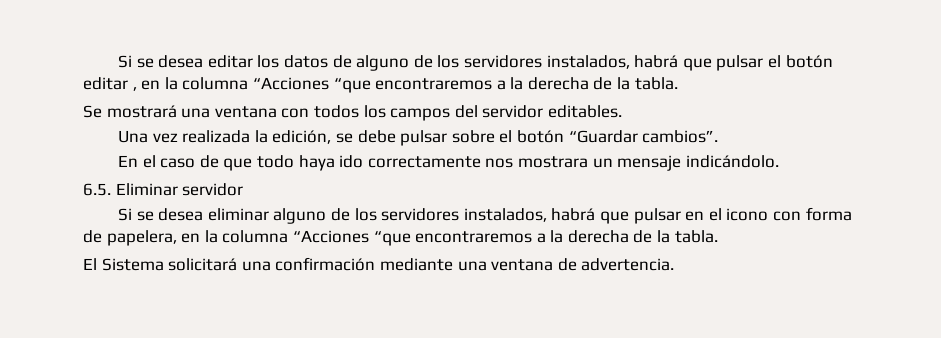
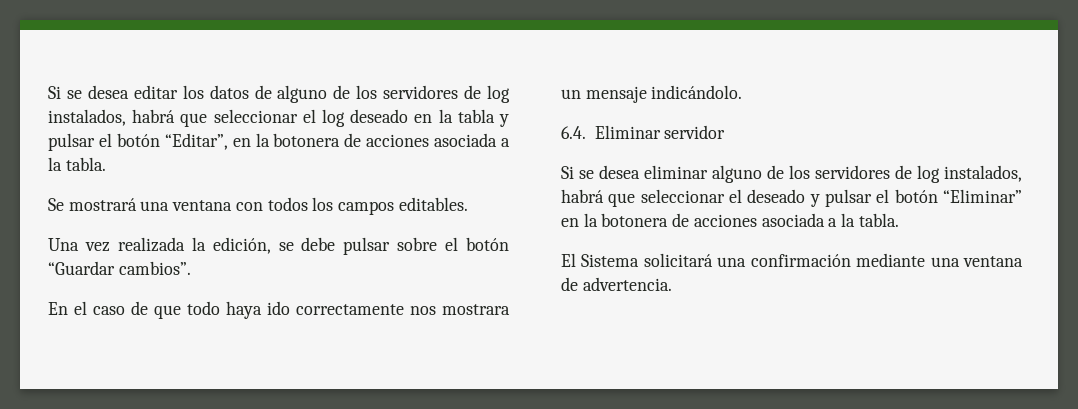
[546,55,833,71] [83,77,613,93] instalados, habrá que pulsar el botón editar , en la columna “Acciones “que encontraremos a la derecha de -> [464,85,511,103] [48,109,509,127] [48,133,510,151] de log instalados, habrá que seleccionar el log deseado en la tabla y pulsar el botón “Editar”, en la botonera de acciones asociada a
[454,105,544,118] del servidor -> (395, 208) none
[83,183,111,196] 6.5. -> [561,126,586,139] 6.4.
[463,207,852,224] [83,230,653,246] instalados, habrá que pulsar en el icono con forma de papelera, en la columna “Acciones “que encontraremos a la derecha de -> [895,165,1022,183] [561,189,1022,207] [561,213,838,227] de log instalados, habrá que seleccionar el deseado y pulsar el botón “Eliminar” en la botonera de acciones asociada a

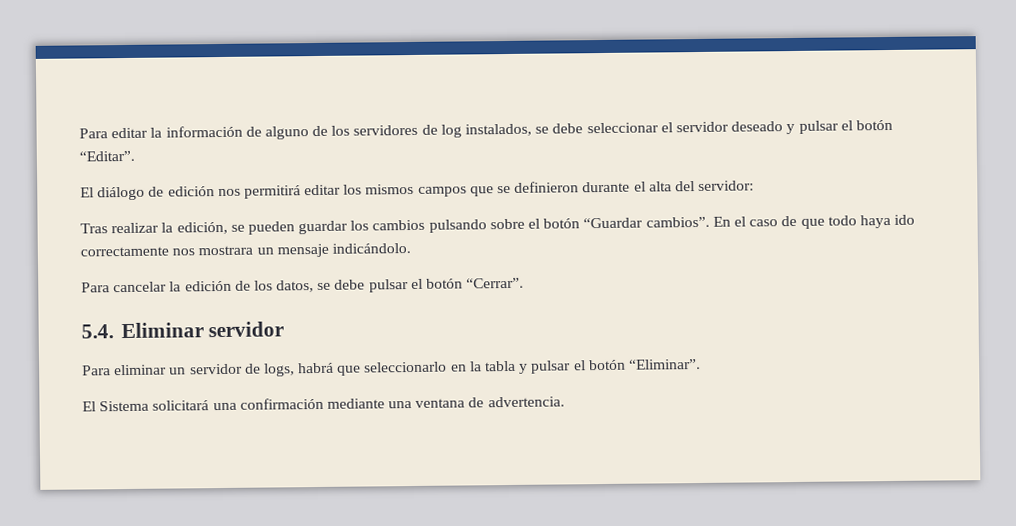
[48,85,249,99] Si se desea editar los datos -> [79,125,243,139] Para editar la información
[132,109,509,127] [48,133,510,151] [48,157,106,171] [48,197,468,215] [48,237,391,255] habrá que seleccionar el log deseado en la tabla y pulsar el botón “Editar”, en la botonera de acciones asociada a la tabla. // Se mostrará una ventana con todos los campos editables. // Una vez realizada la edición, se debe pulsar -> [535,119,893,135] [79,150,135,162] [80,180,755,201] [80,219,487,235] se debe seleccionar el servidor deseado y pulsar el botón “Editar”. // El diálogo de edición nos permitirá editar los mismos campos que se definieron durante el alta del servidor: // Tras realizar la edición, se pueden guardar los cambios pulsando
(191, 268) // -> (710, 222) none
[561,125,726,139] [561,165,1022,183] [561,189,1022,207] [561,213,899,227] 6.4. Eliminar servidor // Si se desea eliminar alguno de los servidores de log instalados, habrá que seleccionar el deseado y pulsar el botón “Eliminar” en la botonera de acciones asociada a la tabla. -> [81,277,525,293] [81,321,285,339] [82,358,701,377] Para cancelar la edición de los datos, se debe pulsar el botón “Cerrar”. // 5.4. Eliminar servidor // Para eliminar un servidor de logs, habrá que seleccionarlo en la tabla y pulsar el botón “Eliminar”.

